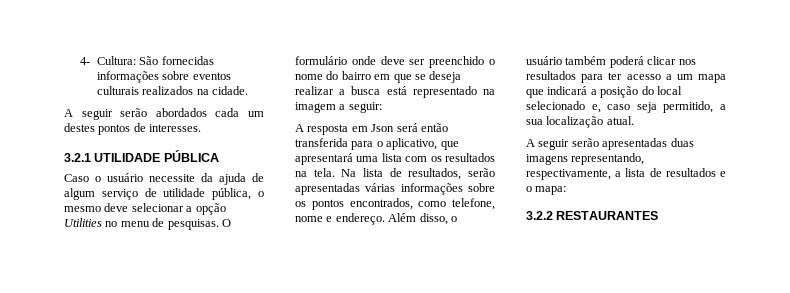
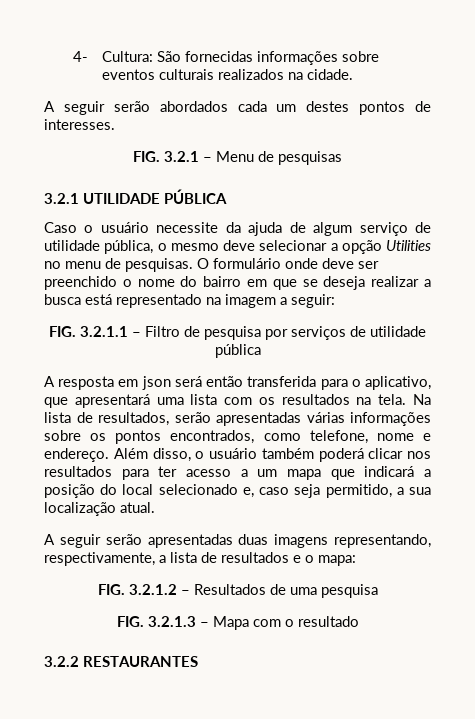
(202, 128) none -> [133,151,342,165] // FIG. 3.2.1 – Menu de pesquisas
(382, 107) none -> [49,326,426,340] [214,344,261,358] // FIG. 3.2.1.1 – Filtro de pesquisa por serviços de utilidade pública
[371,124,395,132] Json -> [141,376,171,390] json
(567, 190) none -> [97,584,378,598] [116,616,359,630] // FIG. 3.2.1.2 – Resultados de uma pesquisa // FIG. 3.2.1.3 – Mapa com o resultado

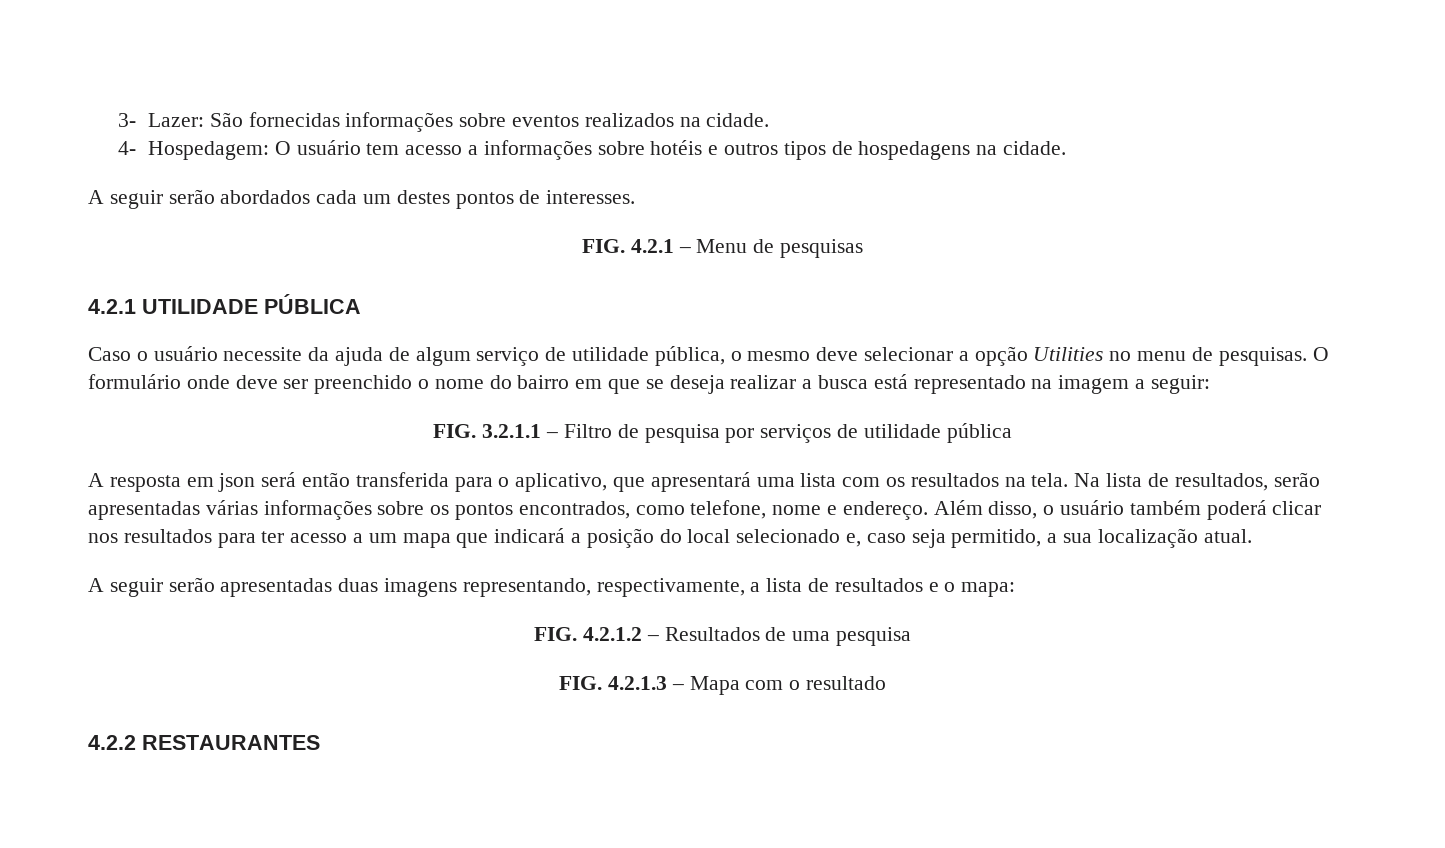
[72,51,153,62] 4- Cultura: -> [117,113,204,127] 3- Lazer:
[158,69,214,80] culturais -> (579, 121) none
(353, 74) none -> [117,140,1067,160] // 4- Hospedagem: O usuário tem acesso a informações sobre hotéis e outros tipos de hospedagens na cidade.
[164,151,199,162] 3.2.1 -> [630,239,674,253] 4.2.1
[44,193,79,204] 3.2.1 -> [88,299,136,314] 4.2.1
[128,584,177,595] 3.2.1.2 -> [582,627,642,641] 4.2.1.2
[147,616,196,627] 3.2.1.3 -> [607,676,667,690] 4.2.1.3
[44,656,79,667] 3.2.2 -> [88,735,136,750] 4.2.2

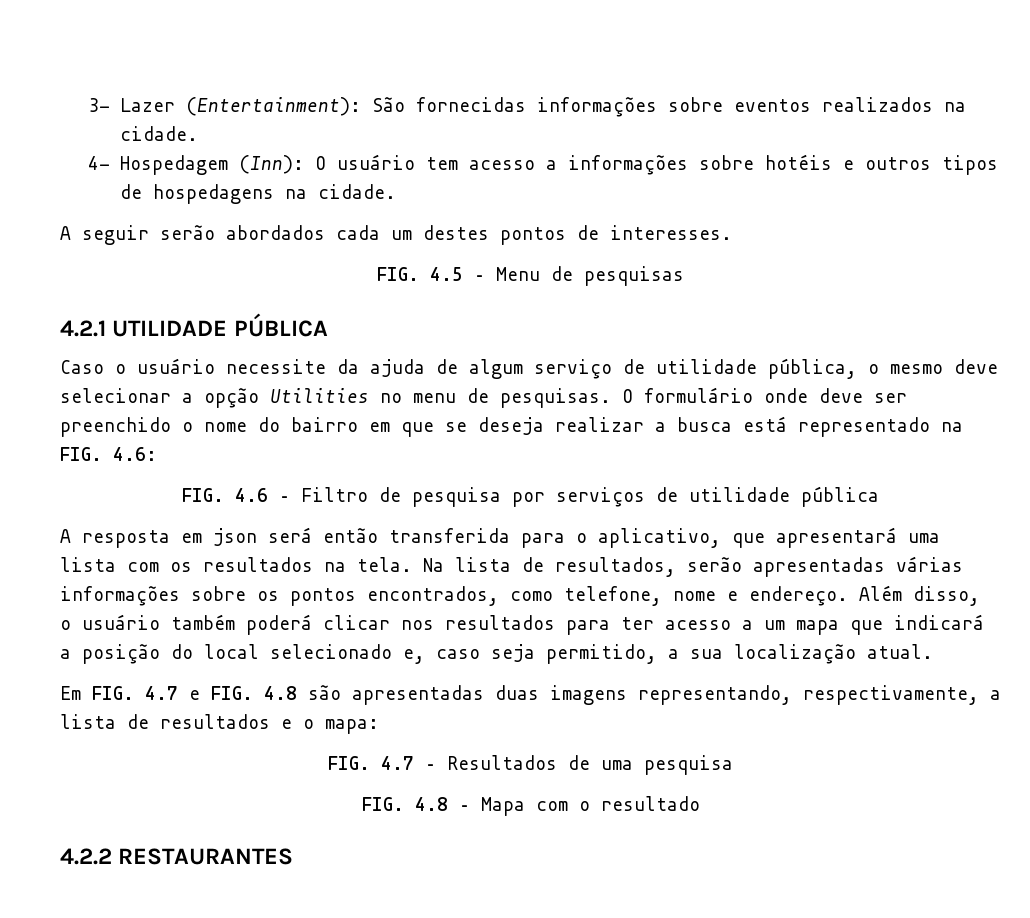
[147,113,204,127] Lazer: -> [119,97,361,116] Lazer (Entertainment):
[147,141,269,160] Hospedagem: -> [119,155,304,175] Hospedagem (Inn):
[630,239,674,253] 4.2.1 -> [430,267,463,281] 4.5
[1058,375,1210,394] [433,424,542,438] imagem a seguir: // FIG. 3.2.1.1 -> [60,447,157,461] [182,488,268,502] FIG. 4.6: // FIG. 4.6
[88,577,215,597] A seguir serão -> [60,685,341,700] Em FIG. 4.7 e FIG. 4.8 são
[582,627,642,641] 4.2.1.2 -> [381,756,414,770] 4.7
[607,676,667,690] 4.2.1.3 -> [414,797,448,811] 4.8

